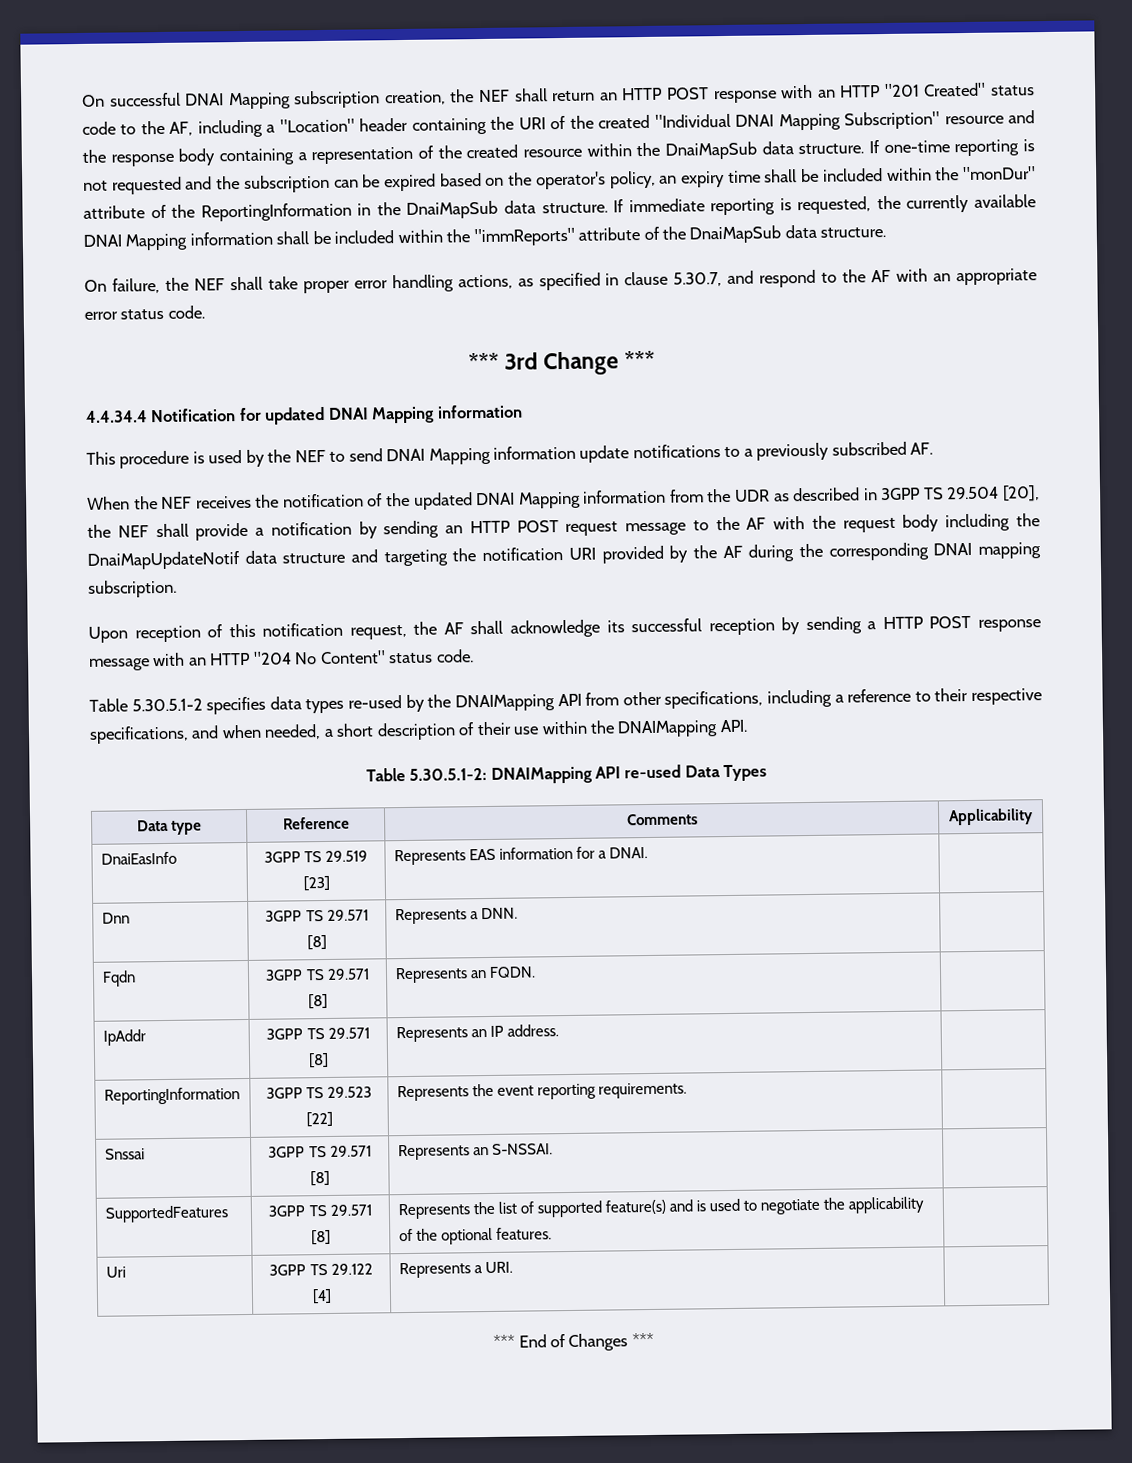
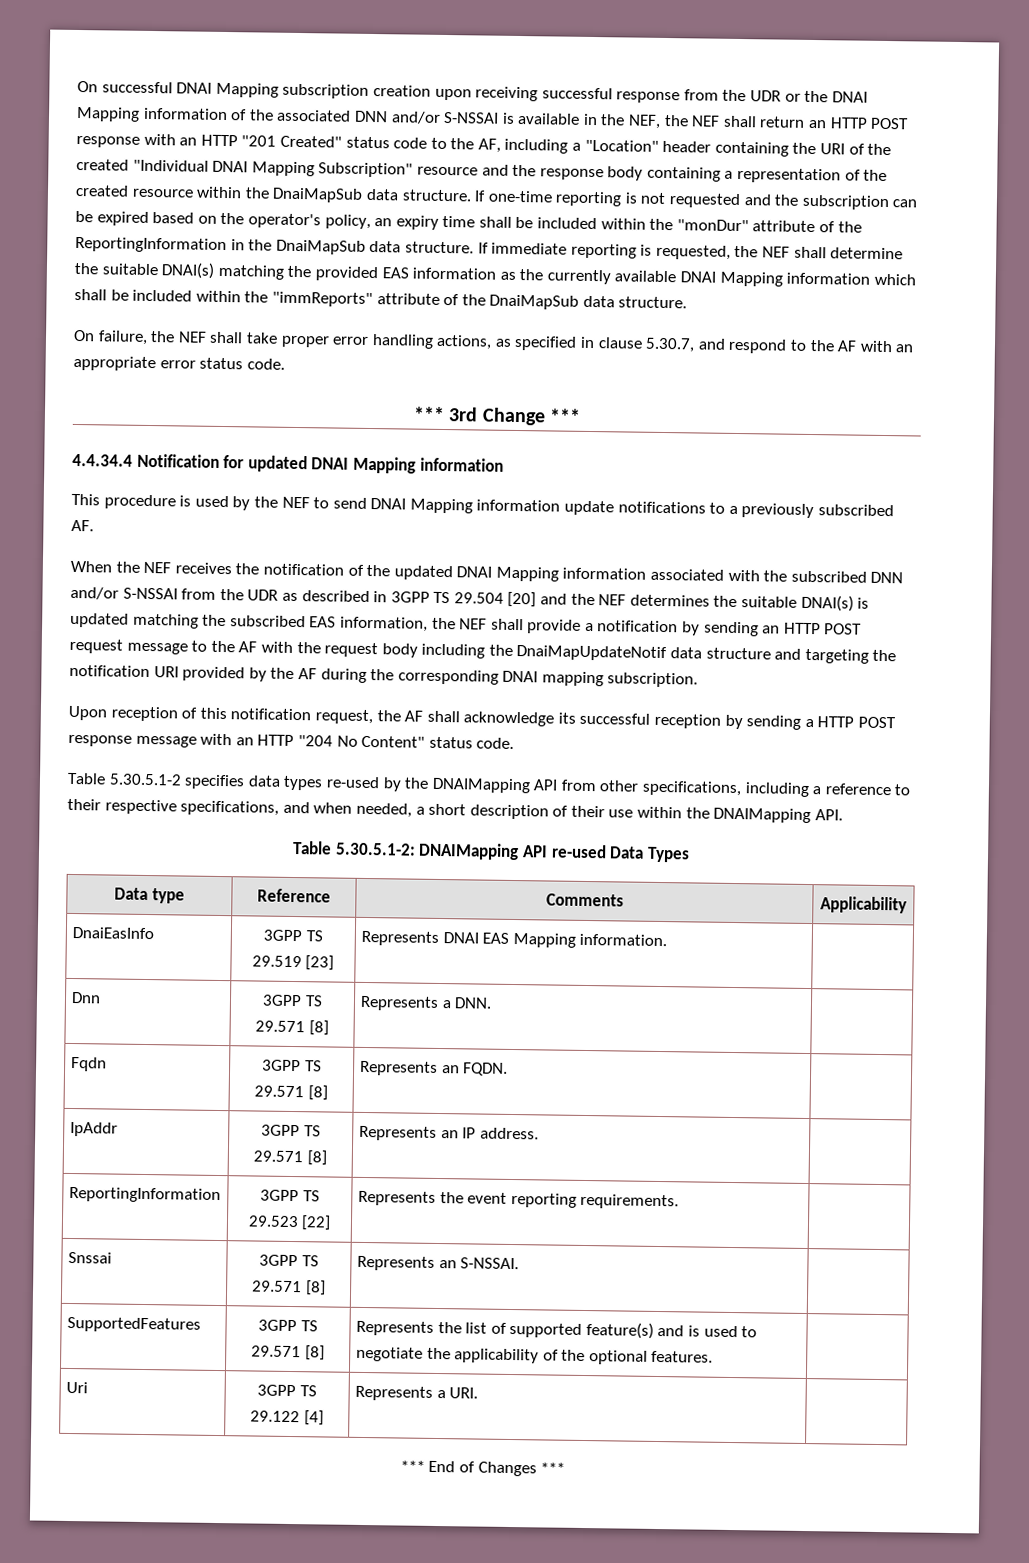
[384,90,446,106] creation, -> [372,85,868,104] [76,106,662,129] creation upon receiving successful response from the UDR or the DNAI Mapping information of the associated DNN and/or S-NSSAI is available in the NEF,
(901, 202) none -> [762,246,904,260] [74,262,544,282] NEF shall determine the suitable DNAI(s) matching the provided EAS information as the
(273, 238) none -> [873,273,916,286] which
(667, 496) none -> [650,568,904,584] [70,586,178,600] associated with the subscribed DNN and/or S-NSSAI
[1001,485,1040,502] [20], -> [507,591,870,612] [70,612,428,632] [20] and the NEF determines the suitable DNAI(s) is updated matching the subscribed EAS information,
[468,846,648,861] EAS information for a DNAI. -> [442,932,668,948] DNAI EAS Mapping information.

